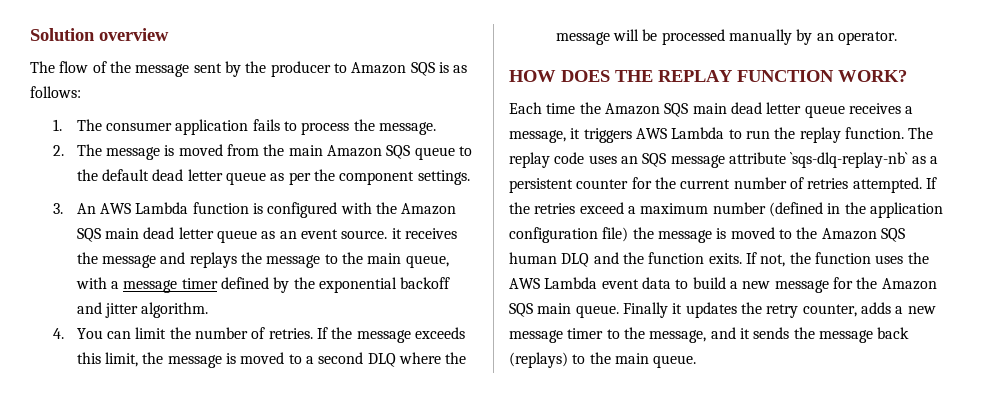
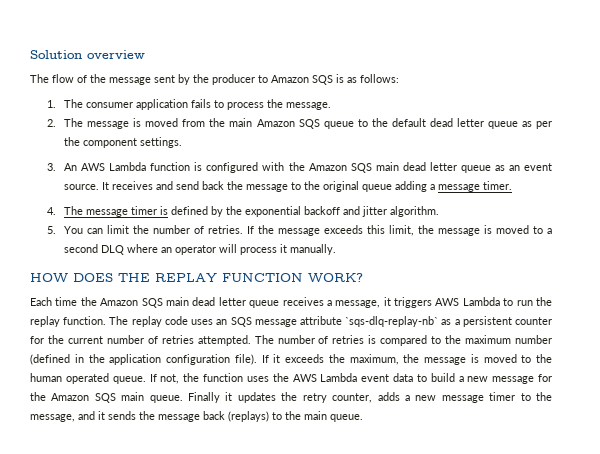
[391,228,457,239] [76,252,449,268] [75,277,218,293] it receives the message and replays the message to the main queue, with a message timer -> [102,181,513,192] [47,206,169,217] It receives and send back the message to the original queue adding a message timer. // 4. The message timer is
[53,328,65,339] 4. -> [47,226,57,234] 5.
[445,352,467,364] [555,29,898,45] the message will be processed manually by an operator. -> [161,244,337,255] an operator will process it manually.
[925,177,937,189] [509,202,636,214] If the retries exceed a -> [254,335,462,346] The number of retries is compared to the
[602,227,629,242] file) -> [234,354,399,365] file). If it exceeds the maximum,
[821,228,905,242] [509,252,742,267] Amazon SQS human DLQ and the function exits. -> [30,373,146,384] human operated queue.

